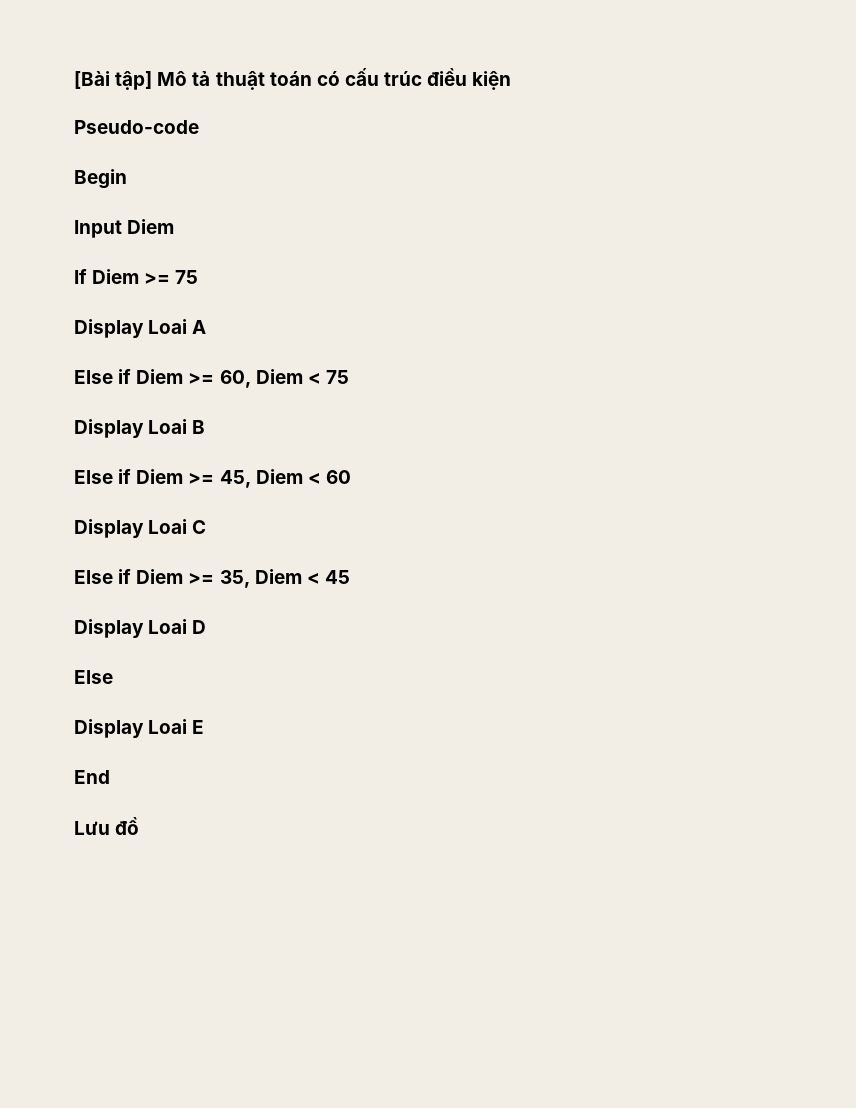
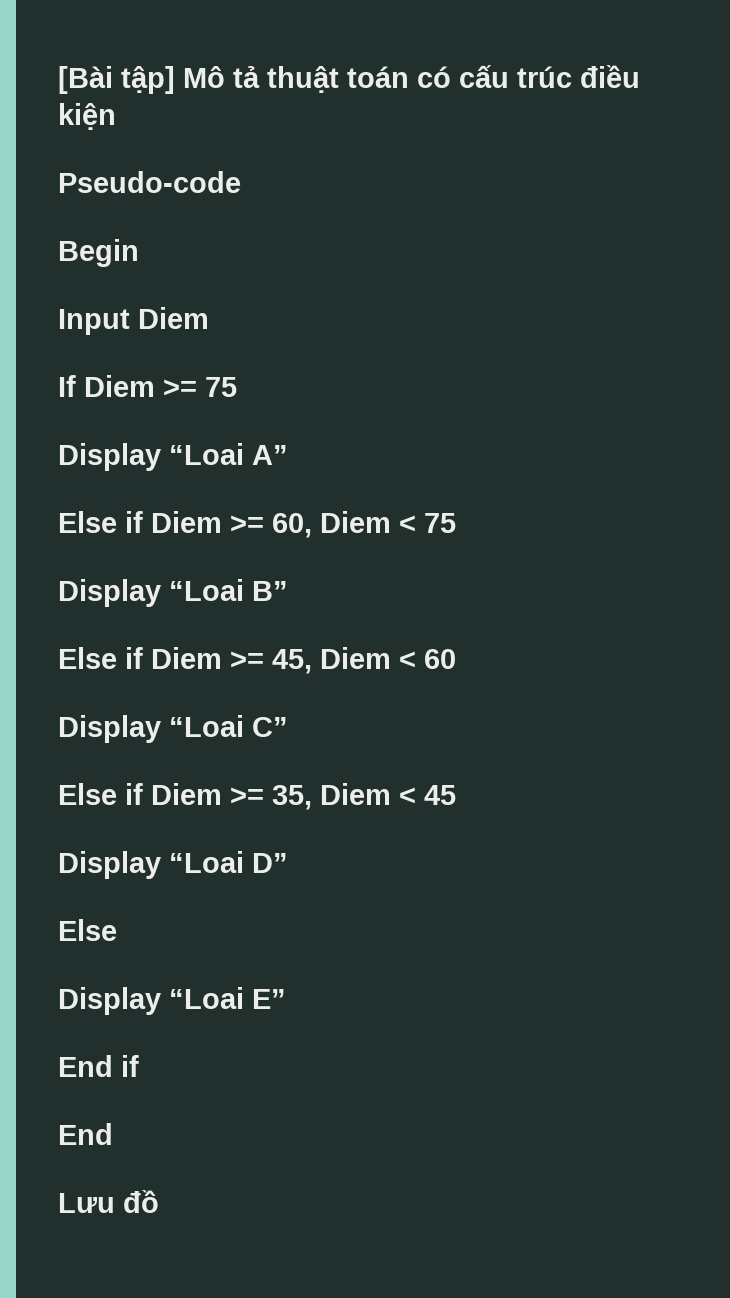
[148,319,207,334] Loai A -> [169,443,288,465] “Loai A”
[148,419,206,434] Loai B -> [169,579,288,601] “Loai B”
[148,519,207,534] Loai C -> [169,715,288,737] “Loai C”
[148,619,207,634] Loai D -> [169,851,288,873] “Loai D”
[148,719,205,734] Loai E -> [169,987,286,1009] [58,1055,139,1077] “Loai E” // End if

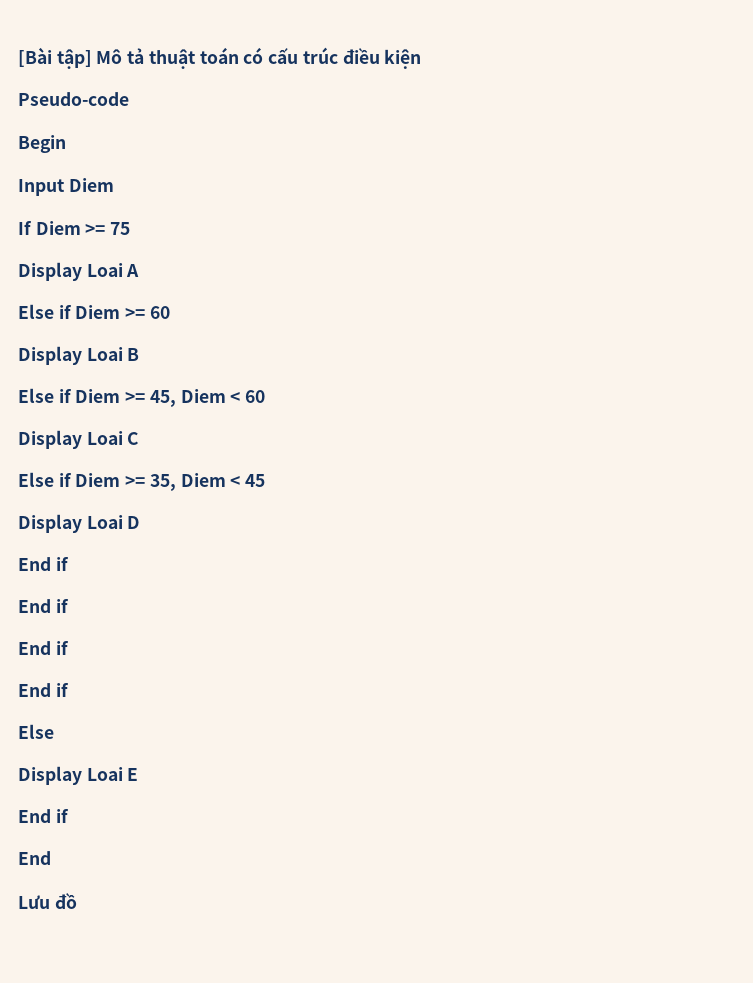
[169,443,288,465] [58,511,456,538] [58,579,288,607] “Loai A” // Else if Diem >= 60, Diem < 75 // Display “Loai B” -> [86,263,140,277] [18,304,170,319] [18,346,140,365] Loai A // Else if Diem >= 60 // Display Loai B
[169,715,288,737] “Loai C” -> [86,431,139,445] Loai C
[169,851,288,873] “Loai D” -> [86,515,141,529] [18,556,69,571] [18,598,69,613] [18,640,69,655] [18,682,69,697] Loai D // End if // End if // End if // End if
[169,987,286,1009] “Loai E” -> [86,767,139,781] Loai E

